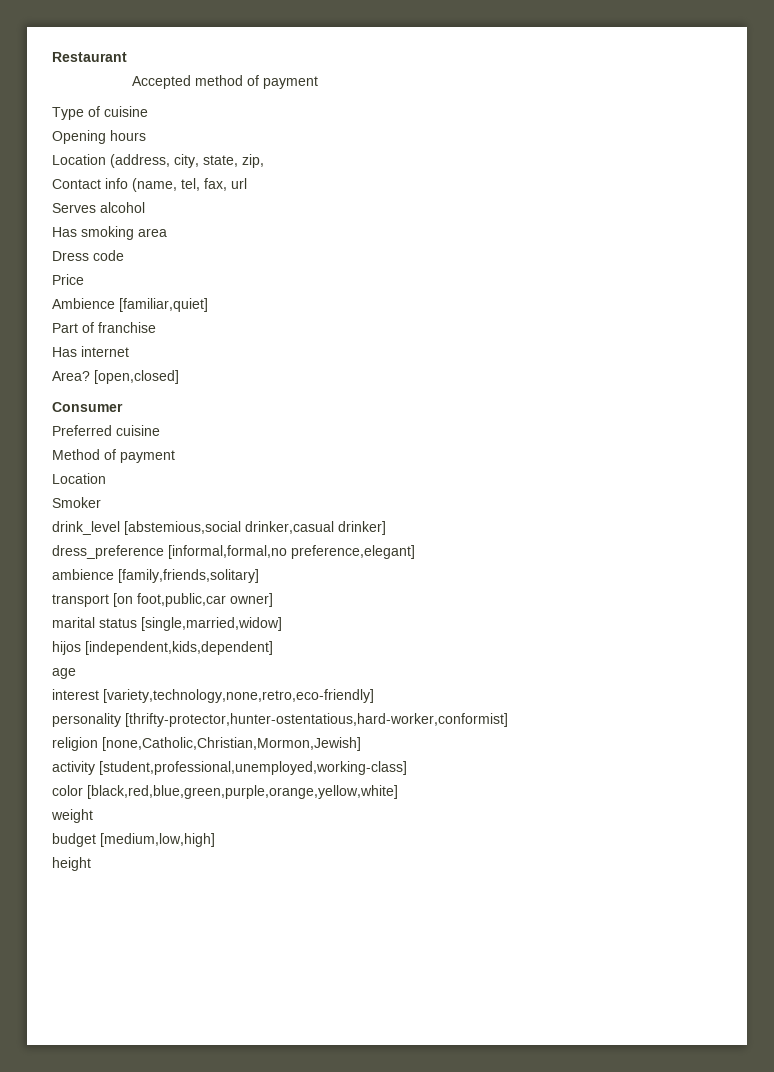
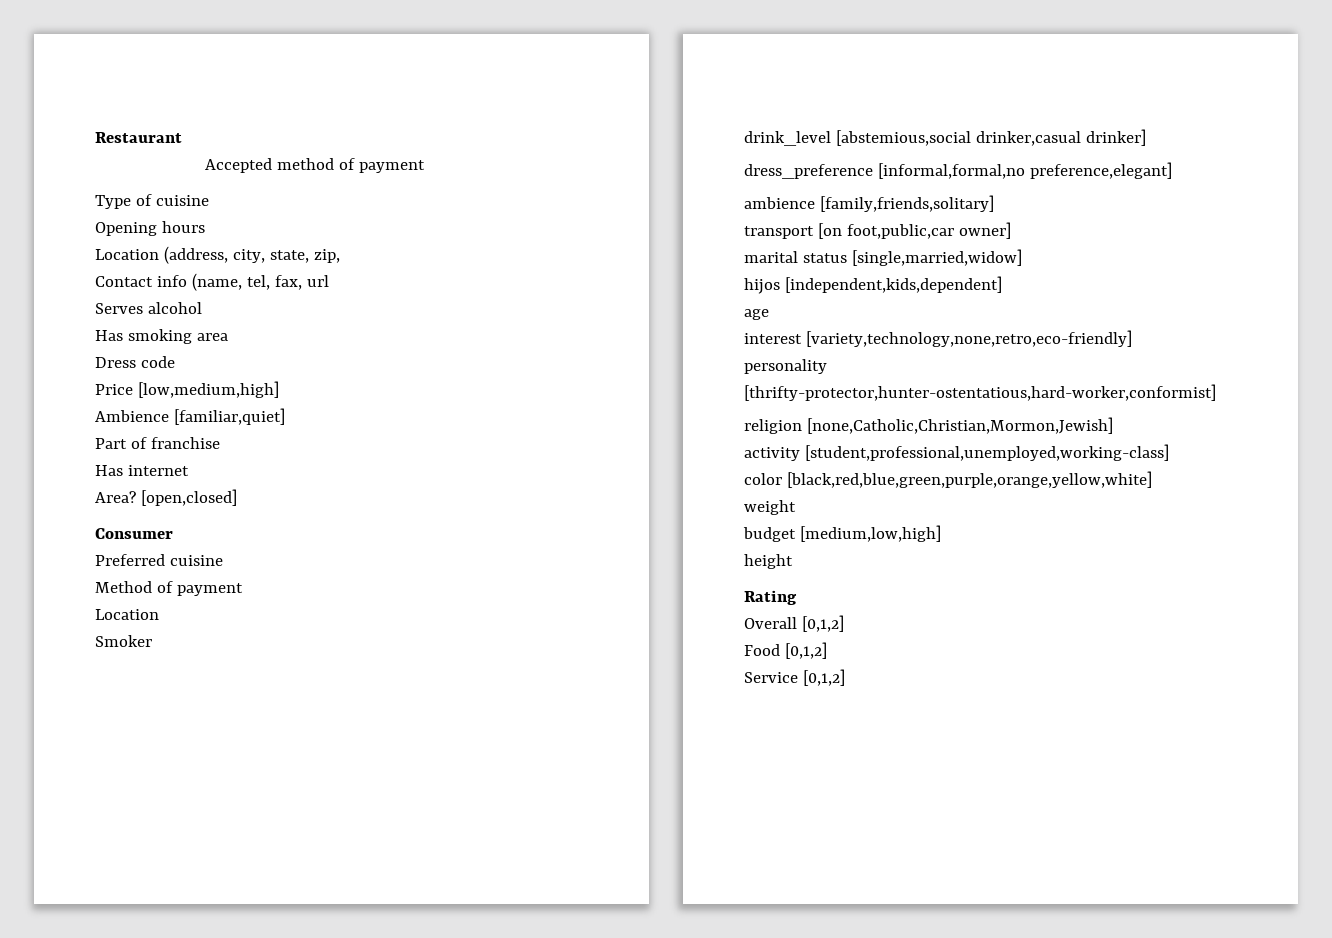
(84, 279) none -> [137,381,279,398] [low,medium,high]
(91, 864) none -> [744,590,797,605] [744,615,844,632] [744,642,827,659] [744,669,845,686] // Rating // Overall [0,1,2] // Food [0,1,2] // Service [0,1,2]

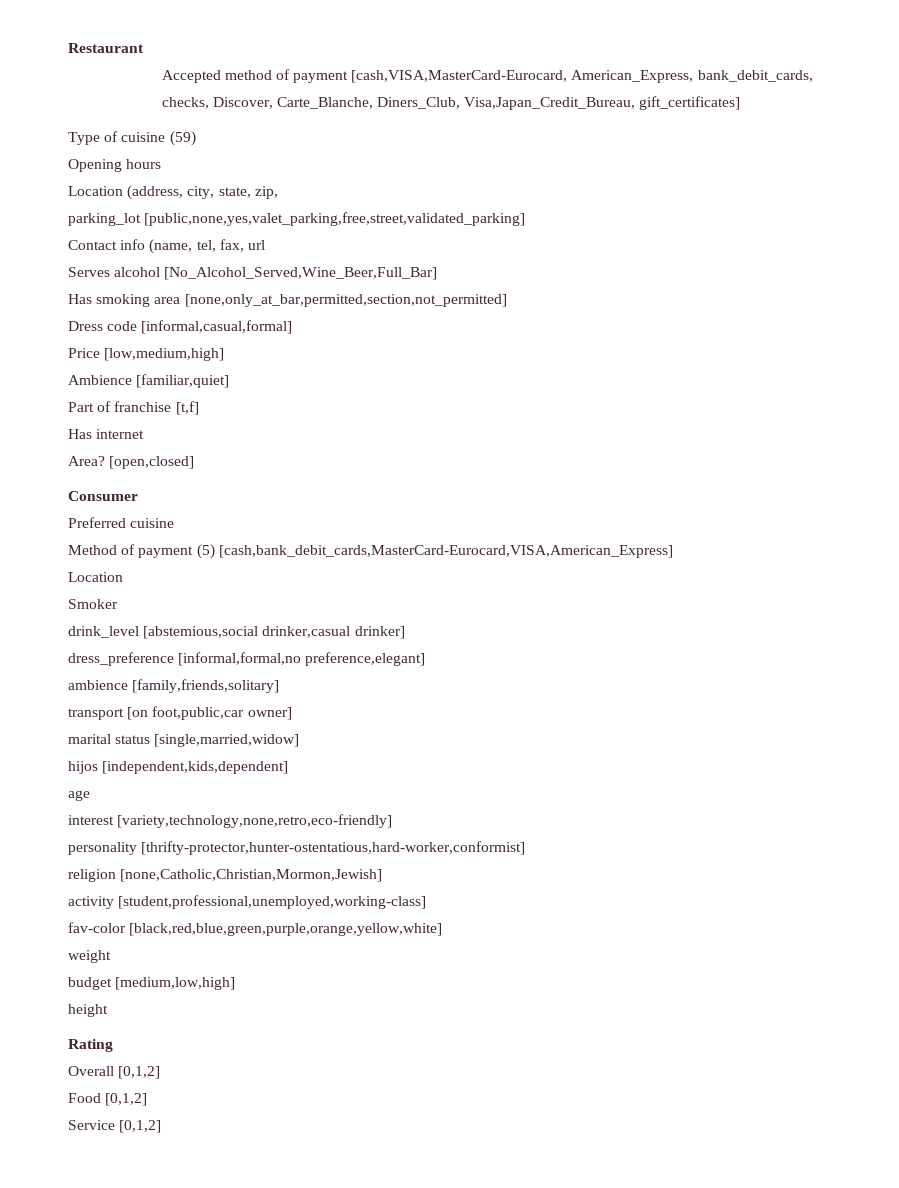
(426, 166) none -> [351,70,813,83] [161,96,741,110] [cash,VISA,MasterCard-Eurocard, American_Express, bank_debit_cards, checks, Discover, Carte_Blanche, Diners_Club, Visa,Japan_Credit_Bureau, gift_certificates]
(209, 200) none -> [169,131,196,146] (59)
(340, 256) none -> [68,212,526,226] // parking_lot [public,none,yes,valet_parking,free,street,validated_parking]
(202, 308) none -> [164,267,438,280] [No_Alcohol_Served,Wine_Beer,Full_Bar]
(228, 337) none -> [184,294,507,307] [none,only_at_bar,permitted,section,not_permitted]
(175, 362) none -> [141,320,293,334] [informal,casual,formal]
(220, 443) none -> [175,401,199,415] [t,f]
(243, 589) none -> [196,544,673,559] (5) [cash,bank_debit_cards,MasterCard-Eurocard,VISA,American_Express]
[744,473,782,485] color -> [68,922,126,933] fav-color

